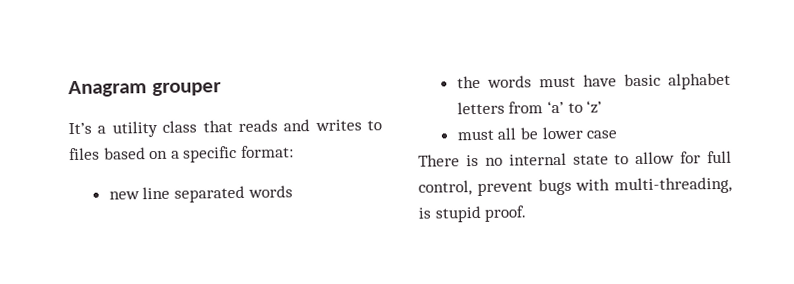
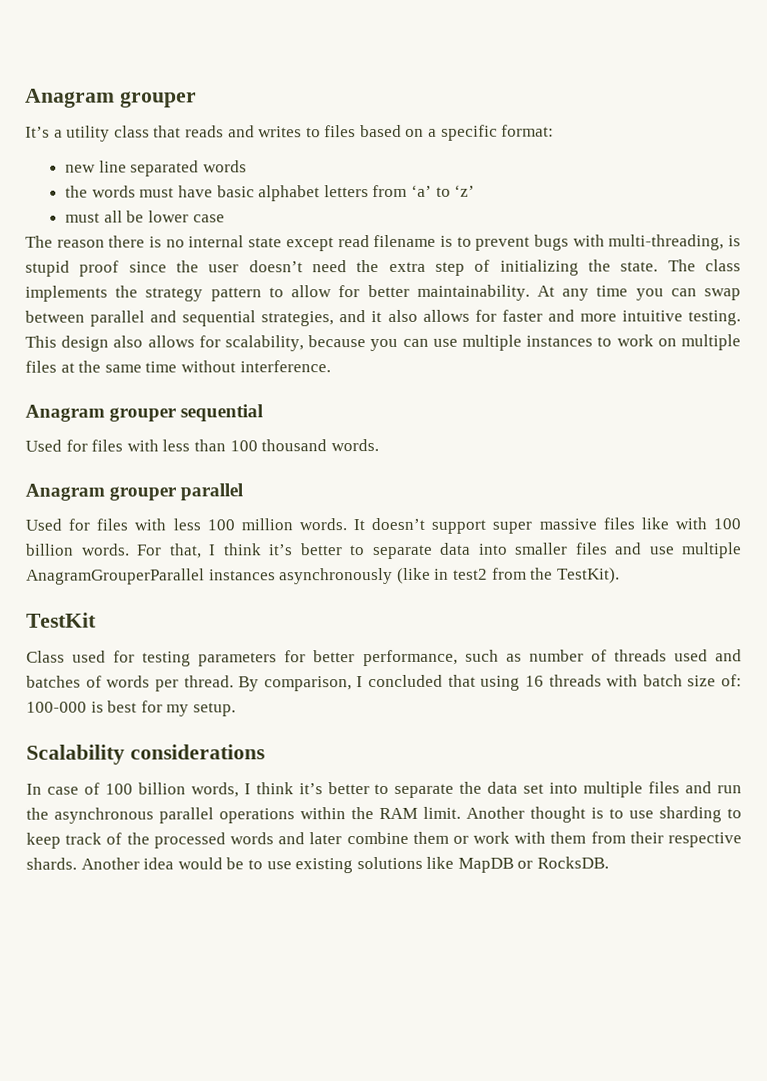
[418,154,460,167] There -> [25,235,146,248] The reason there
[614,150,732,165] [418,180,472,196] to allow for full control, -> [285,234,472,252] except read filename is to
[484,205,527,222] proof. -> [79,259,741,277] [25,284,741,302] [25,309,741,327] [25,334,742,352] [25,360,331,373] [25,404,264,422] [25,439,379,452] [25,483,244,501] [25,517,741,534] [26,542,742,560] [26,567,620,585] [26,612,97,628] [26,649,742,667] [26,674,742,692] [26,700,236,717] [26,744,265,765] [26,781,742,798] [26,806,742,824] [26,831,742,849] [26,856,610,874] proof since the user doesn’t need the extra step of initializing the state. The class implements the strategy pattern to allow for better maintainability. At any time you can swap between parallel and sequential strategies, and it also allows for faster and more intuitive testing. This design also allows for scalability, because you can use multiple instances to work on multiple files at the same time without interference. // Anagram grouper sequential // Used for files with less than 100 thousand words. // Anagram grouper parallel // Used for files with less 100 million words. It doesn’t support super massive files like with 100 billion words. For that, I think it’s better to separate data into smaller files and use multiple AnagramGrouperParallel instances asynchronously (like in test2 from the TestKit). // TestKit // Class used for testing parameters for better performance, such as number of threads used and batches of words per thread. By comparison, I concluded that using 16 threads with batch size of: 100-000 is best for my setup. // Scalability considerations // In case of 100 billion words, I think it’s better to separate the data set into multiple files and run the asynchronous parallel operations within the RAM limit. Another thought is to use sharding to keep track of the processed words and later combine them or work with them from their respective shards. Another idea would be to use existing solutions like MapDB or RocksDB.

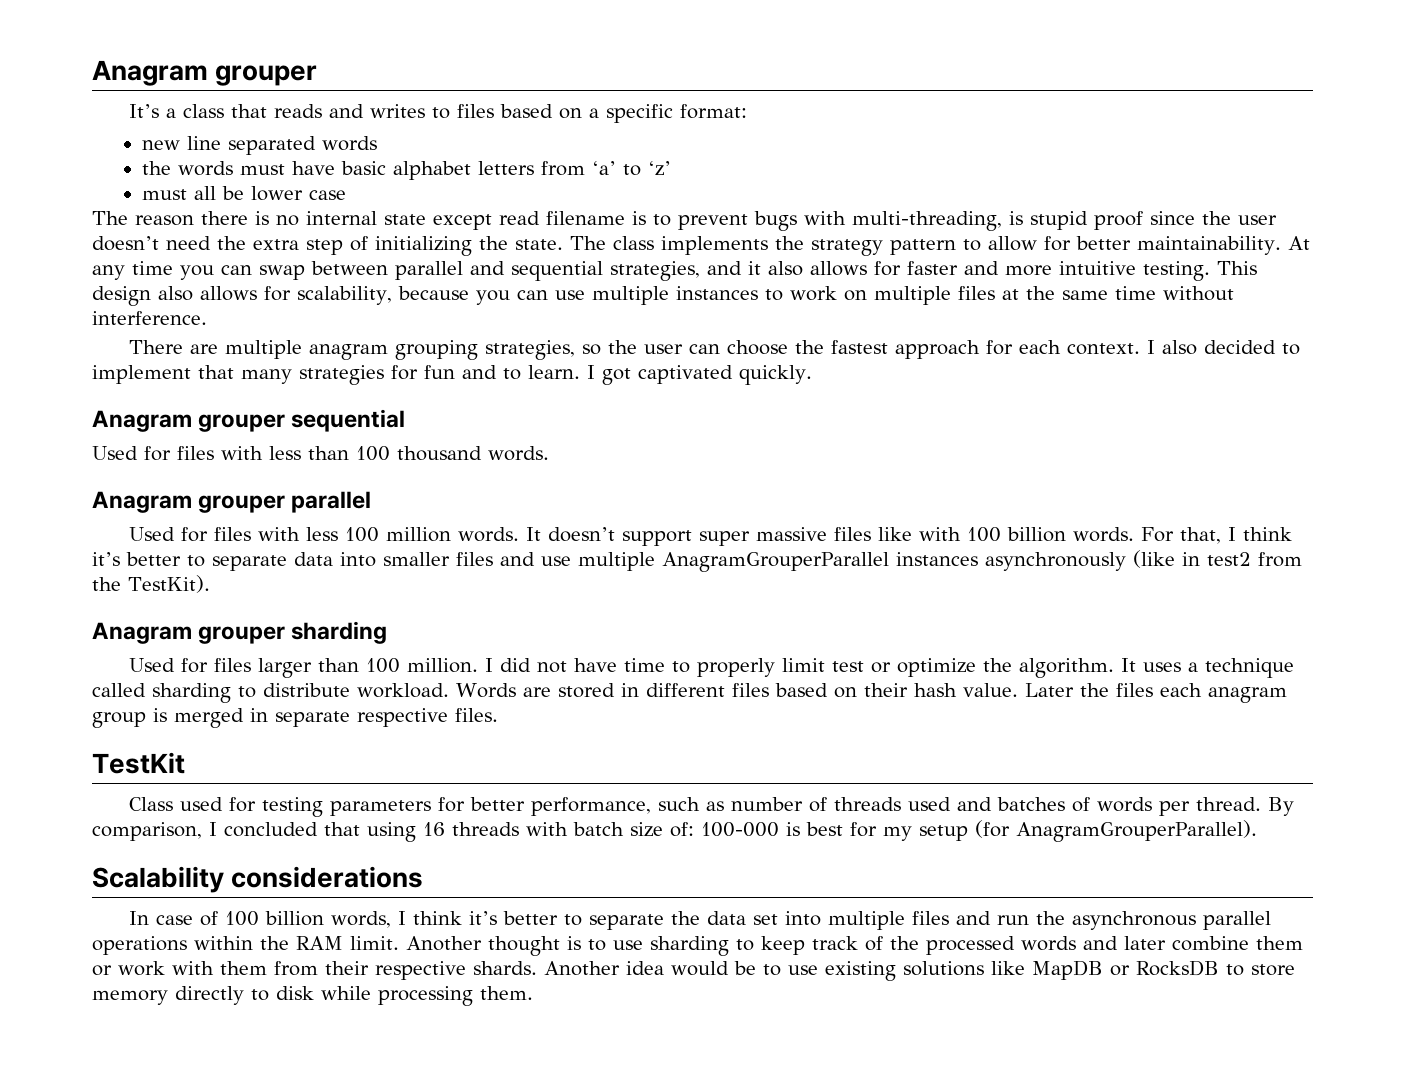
[66,125,111,142] utility -> (176, 113) none
(331, 366) none -> [128,340,1300,360] [92,365,812,385] // There are multiple anagram grouping strategies, so the user can choose the fastest approach for each context. I also decided to implement that many strategies for fun and to learn. I got captivated quickly.
(620, 575) none -> [92,621,388,644] [128,658,1294,678] [92,683,1287,703] [92,708,498,728] // Anagram grouper sharding // Used for files larger than 100 million. I did not have time to properly limit test or optimize the algorithm. It uses a technique called sharding to distribute workload. Words are stored in different files based on their hash value. Later the files each anagram group is merged in separate respective files.
[192,702,236,717] setup. -> [919,820,1257,842] setup (for AnagramGrouperParallel).
[537,856,610,869] RocksDB. -> [1136,960,1295,976] [92,986,533,1006] RocksDB to store memory directly to disk while processing them.

